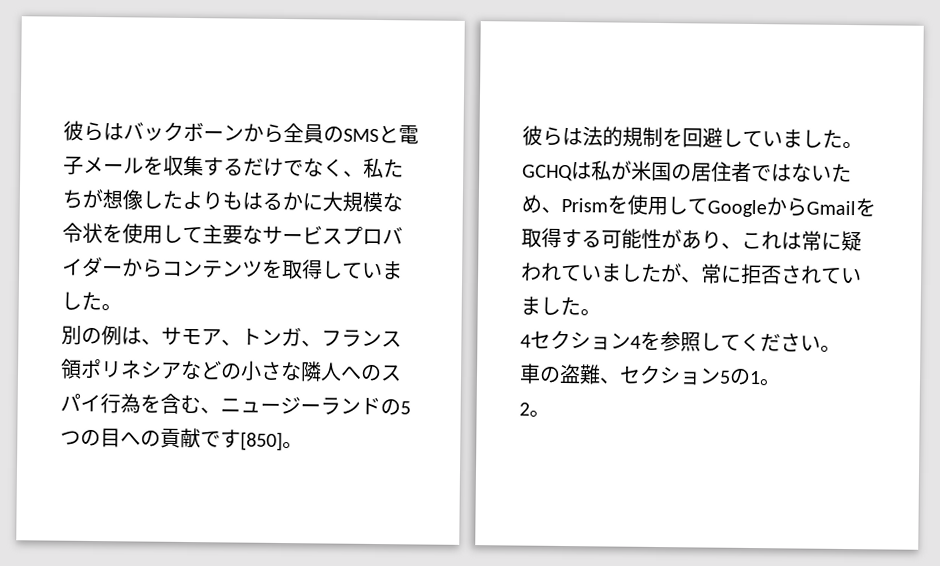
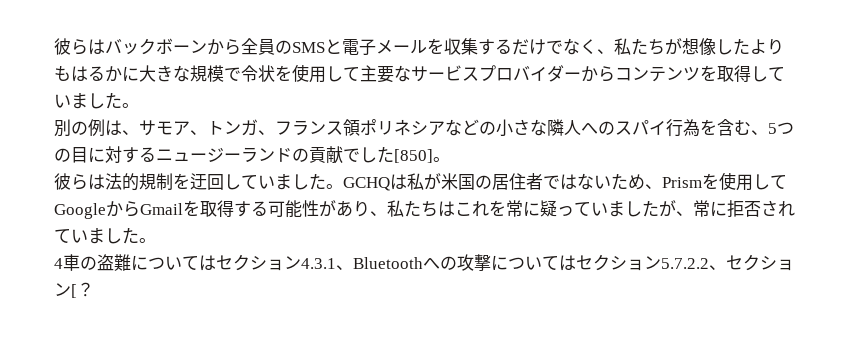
[342,191,403,213] 規模な -> [156,65,241,82] きな規模で
(221, 410) none -> [768,122,794,134] [54,146,156,163] 5つの目に対する
[400,401,411,415] [60,427,241,449] 5つの目への貢献です -> [309,146,394,164] 貢献でした
[682,127,723,148] 回避 -> [190,173,224,190] 迂回
[741,230,862,252] [521,262,562,281] これは常に疑われ -> [387,200,574,217] 私たちはこれを常に疑っ
[530,329,841,353] [519,363,781,387] [519,402,550,418] セクション4を参照してください。 // 車の盗難、セクション5の1。 // 2。 -> [63,254,794,271] [54,282,94,298] 車の盗難についてはセクション4.3.1、Bluetoothへの攻撃についてはセクション5.7.2.2、セクション[？

